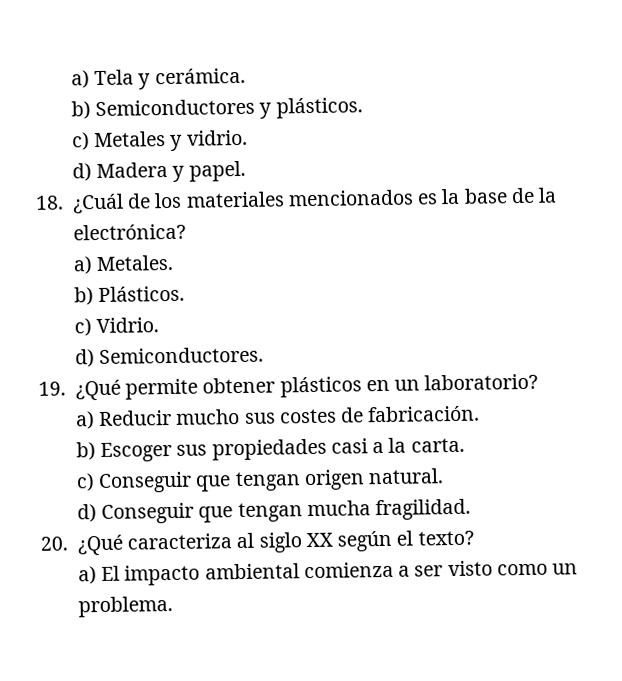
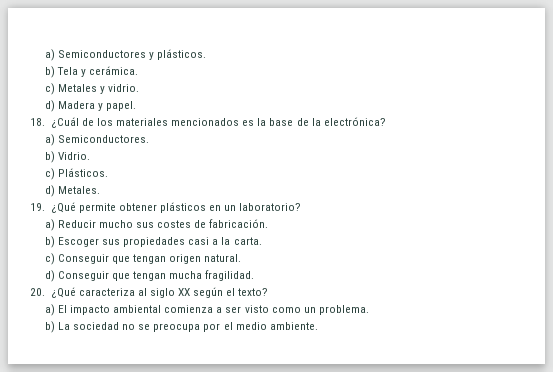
[70,70,90,89] a) -> [44,49,207,61] [44,66,55,78] a) Semiconductores y plásticos. // b)
[70,97,363,120] // b) Semiconductores y plásticos. -> (139, 70) none
[96,254,174,272] [73,287,94,306] Metales. // b) -> [57,135,149,143] [44,151,90,163] [44,168,55,180] Semiconductores. // b) Vidrio. // c)
[73,317,160,337] [74,346,265,368] // c) Vidrio. // d) Semiconductores. -> [44,185,100,197] // d) Metales.
(173, 606) none -> [44,321,318,333] // b) La sociedad no se preocupa por el medio ambiente.

